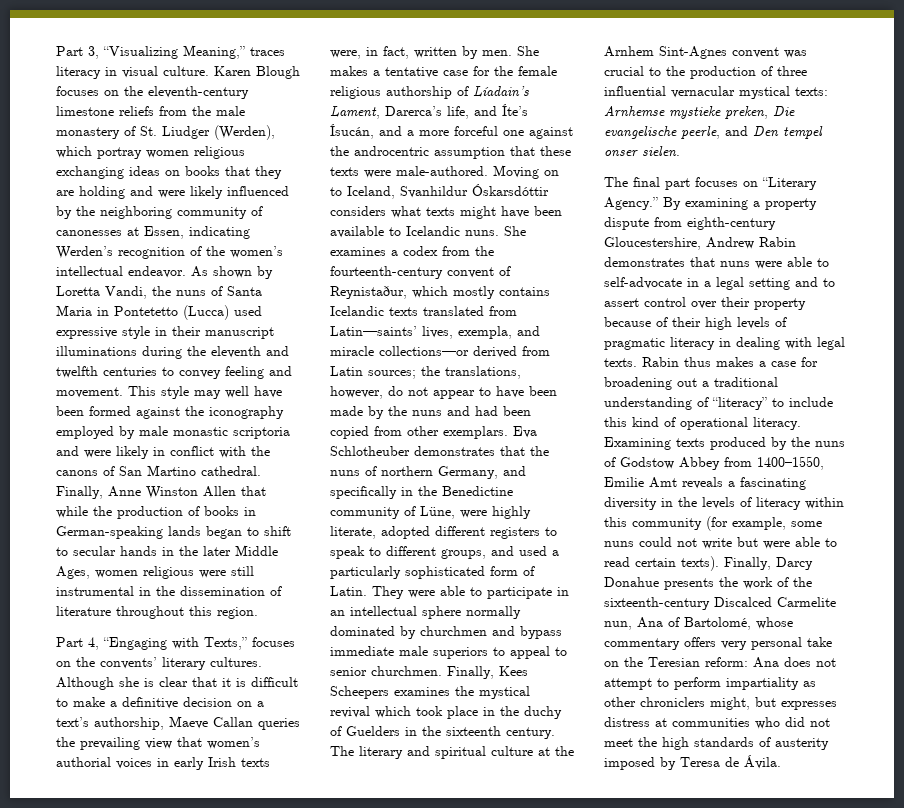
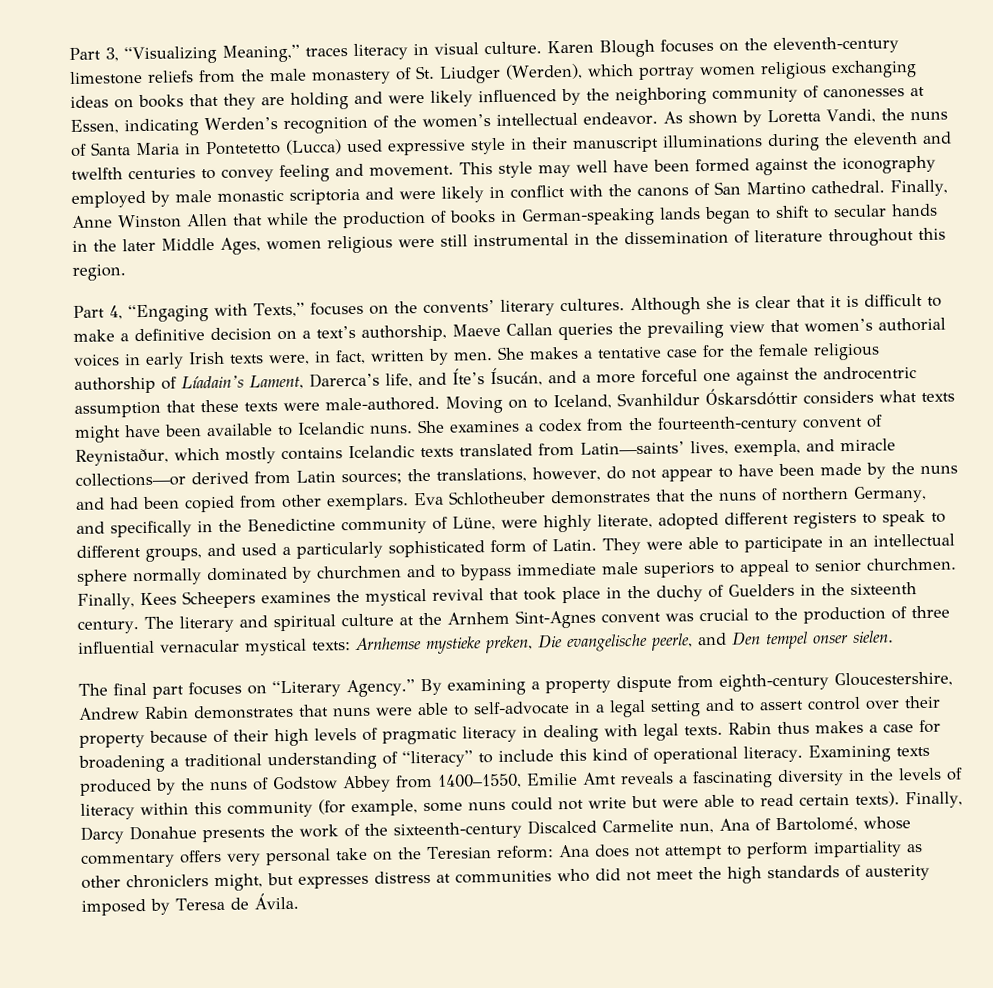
(515, 631) none -> [441,567,456,578] to
[375,706,411,718] which -> [488,587,519,601] that
[677,378,697,387] out -> (165, 763) none

